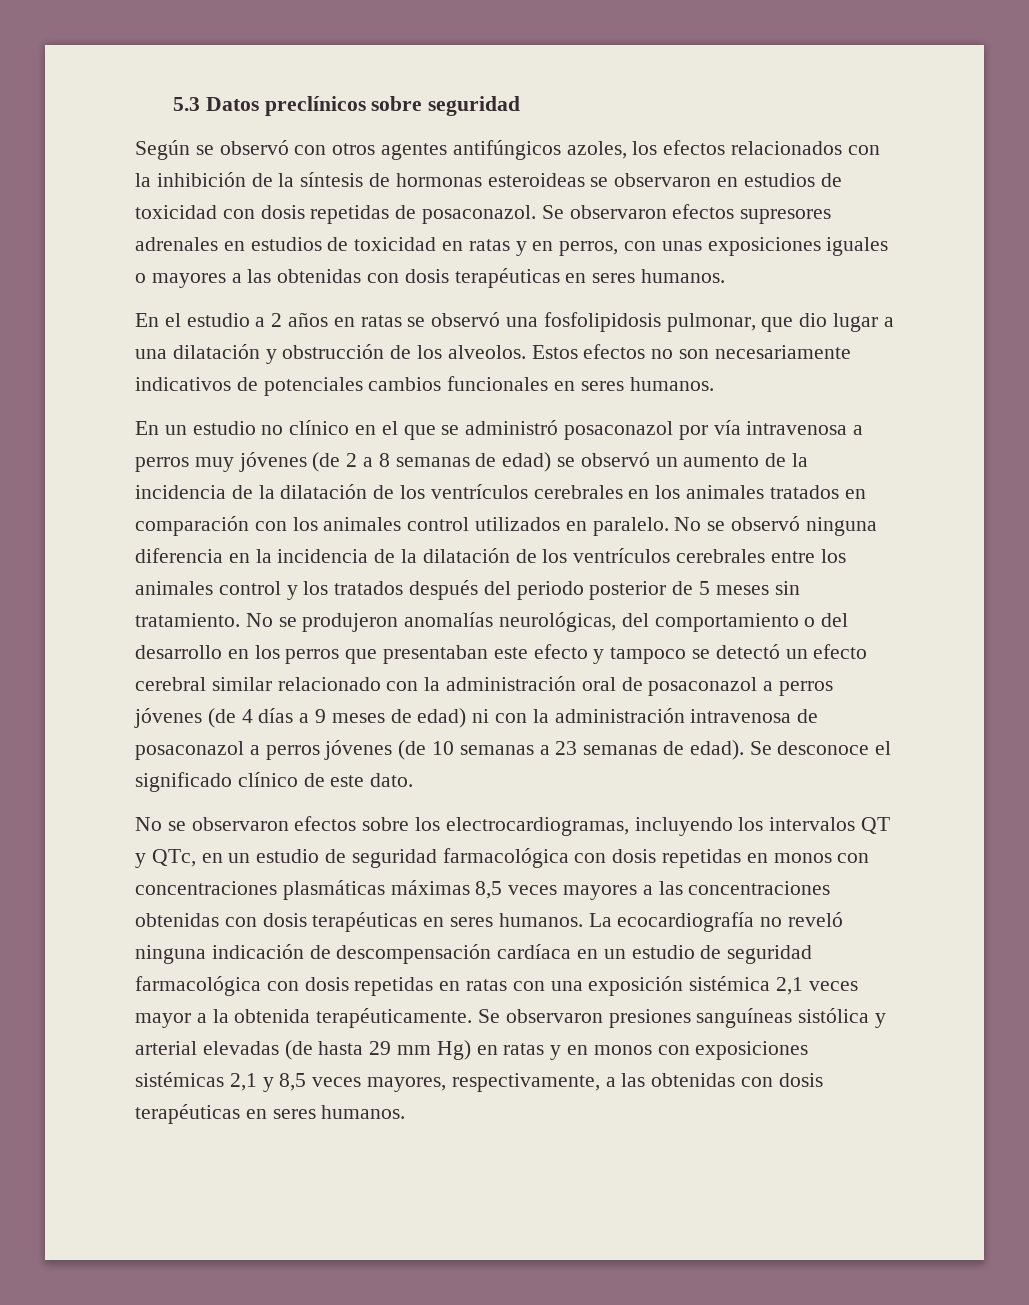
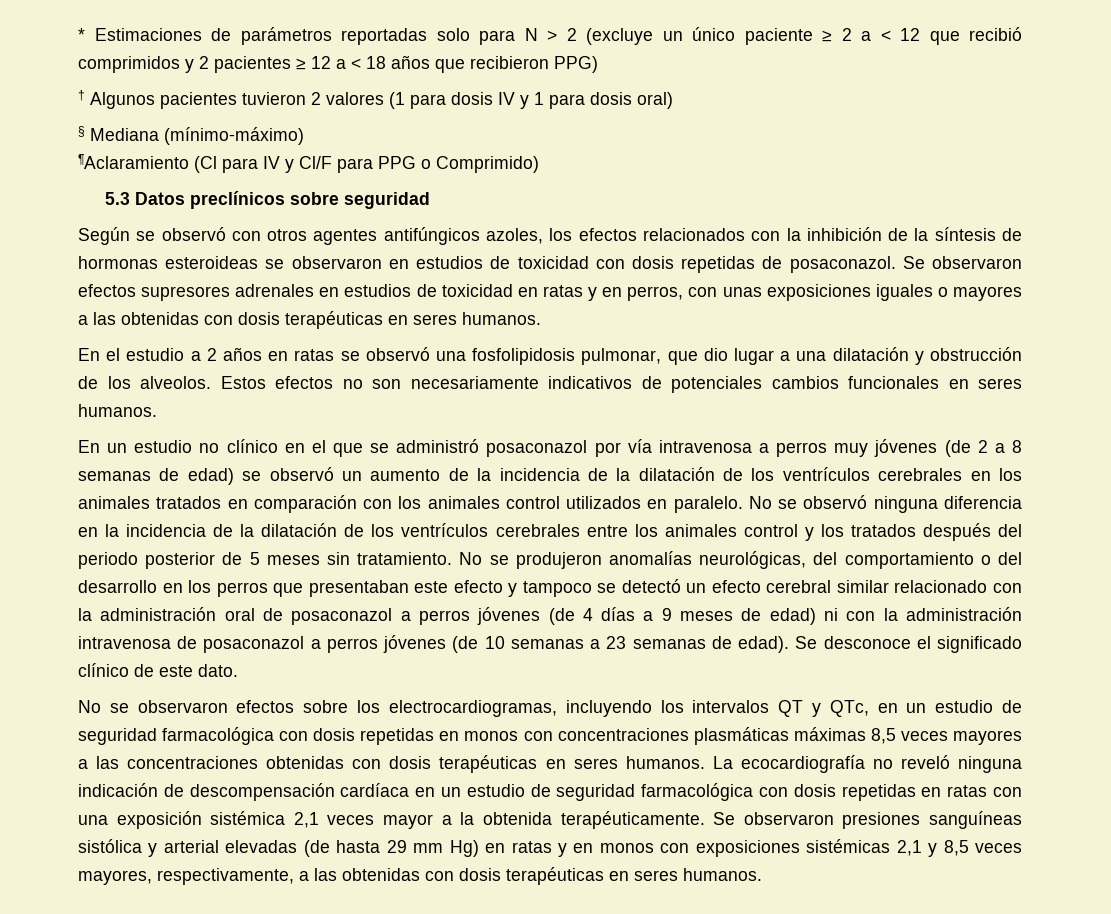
(172, 104) none -> [78,27,1022,45] [78,55,598,73] [78,90,673,109] [78,126,304,145] [78,154,539,173] * Estimaciones de parámetros reportadas solo para N > 2 (excluye un único paciente ≥ 2 a < 12 que recibió comprimidos y 2 pacientes ≥ 12 a < 18 años que recibieron PPG) // † Algunos pacientes tuvieron 2 valores (1 para dosis IV y 1 para dosis oral) // § Mediana (mínimo-máximo) // ¶Aclaramiento (Cl para IV y Cl/F para PPG o Comprimido) //

